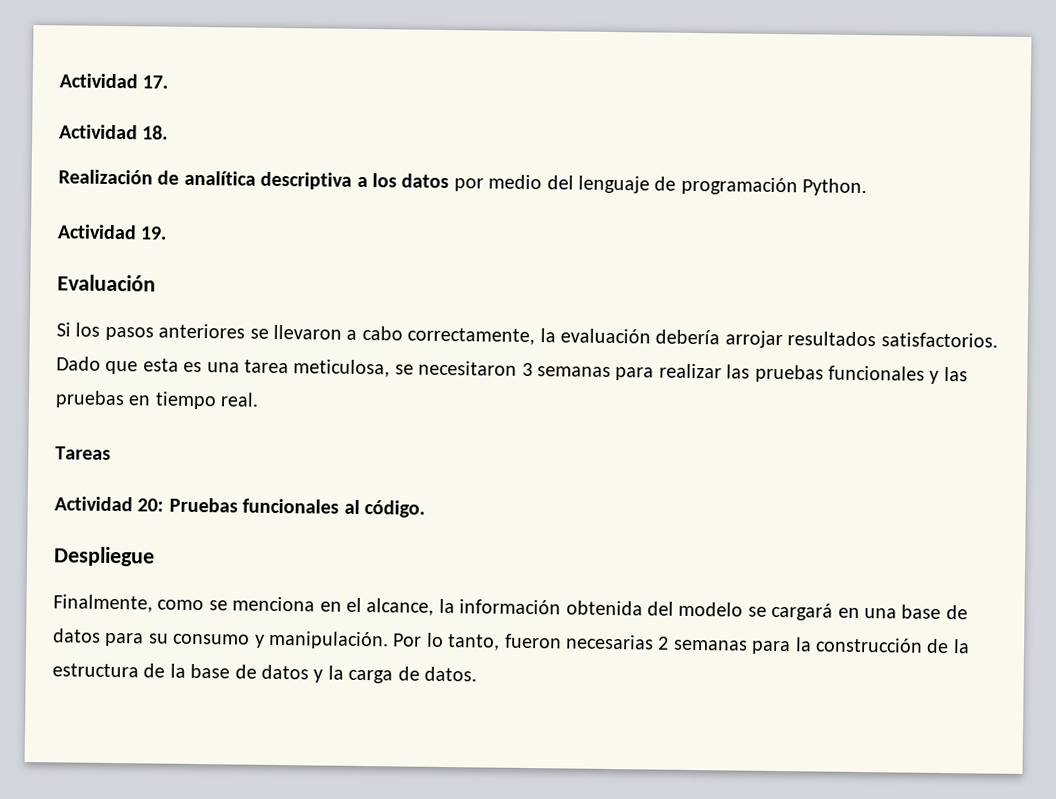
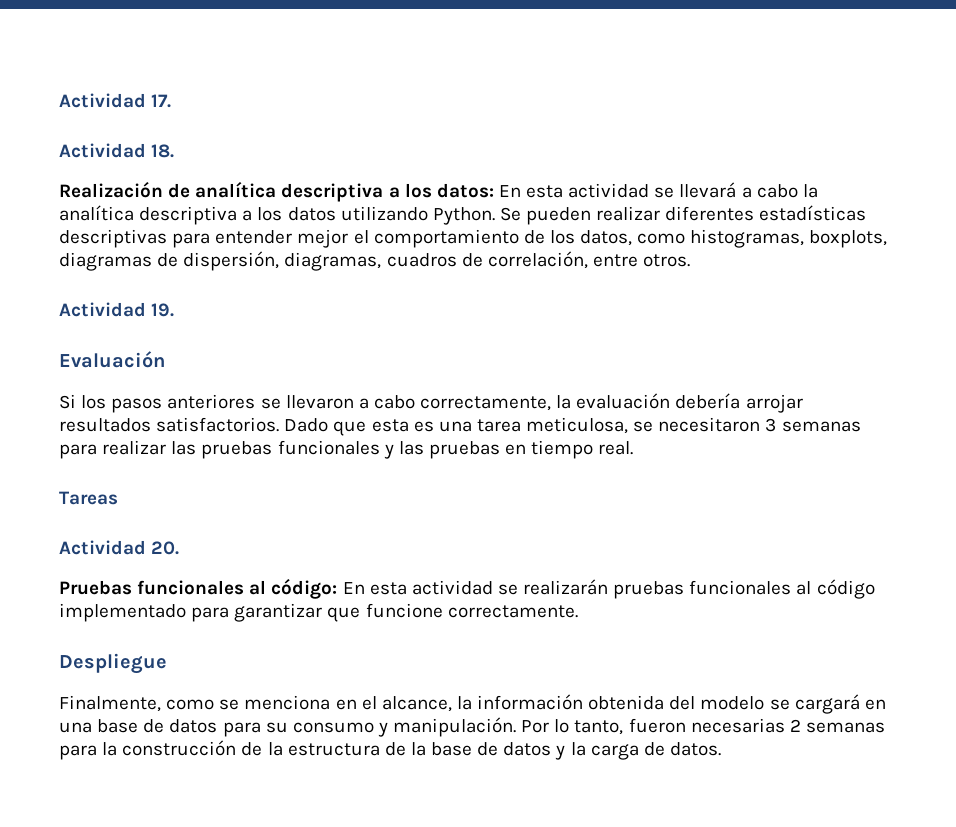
[401,173,868,197] datos por medio del lenguaje de programación Python. -> [436,182,818,198] [59,205,867,225] [59,229,888,248] [59,251,691,271] datos: En esta actividad se llevará a cabo la analítica descriptiva a los datos utilizando Python. Se pueden realizar diferentes estadísticas descriptivas para entender mejor el comportamiento de los datos, como histogramas, boxplots, diagramas de dispersión, diagramas, cuadros de correlación, entre otros.
[137,498,165,512] 20: -> [151,541,180,555] 20. //
[364,500,425,518] código. -> [271,579,875,599] [59,603,578,622] código: En esta actividad se realizarán pruebas funcionales al código implementado para garantizar que funcione correctamente.

